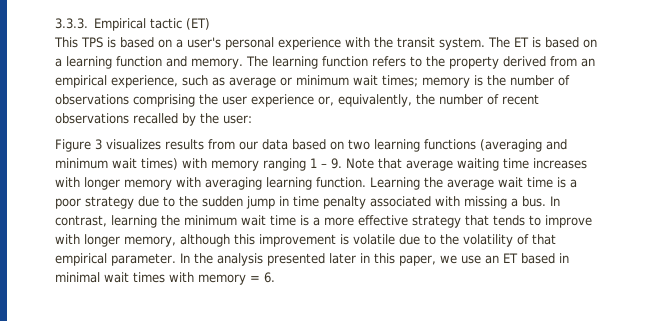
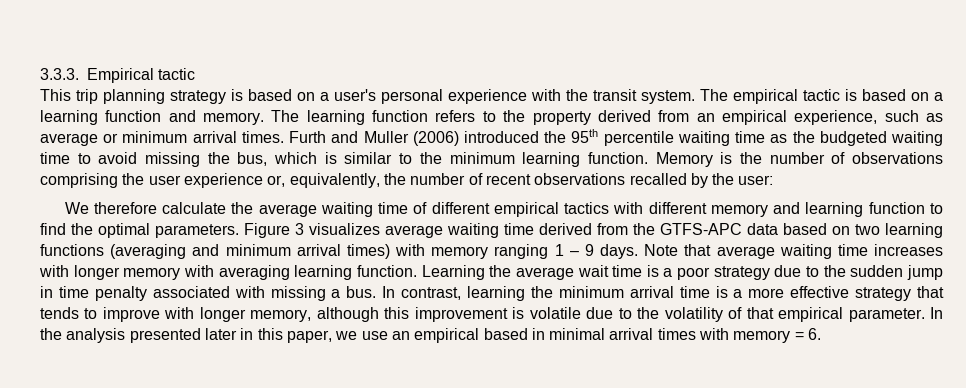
[186,18,211,30] (ET) -> (196, 74) none
[81,37,103,48] TPS -> [76,89,226,104] trip planning strategy
[514,37,529,47] ET -> [733,89,840,104] empirical tactic
[353,75,470,88] wait times; memory -> [192,129,943,146] [40,152,713,167] arrival times. Furth and Muller (2006) introduced the 95th percentile waiting time as the budgeted waiting time to avoid missing the bus, which is similar to the minimum learning function. Memory
[55,139,258,152] Figure 3 visualizes results from our -> [64,202,943,217] [40,223,742,238] We therefore calculate the average waiting time of different empirical tactics with different memory and learning function to find the optimal parameters. Figure 3 visualizes average waiting time derived from the GTFS-APC
[112,158,137,169] wait -> [296,244,341,256] arrival
[331,158,342,169] 9. -> [584,244,638,259] 9 days.
[241,215,266,226] wait -> [629,286,674,298] arrival
[502,253,518,263] ET -> [414,328,480,343] empirical
[104,272,129,283] wait -> [609,328,654,340] arrival

